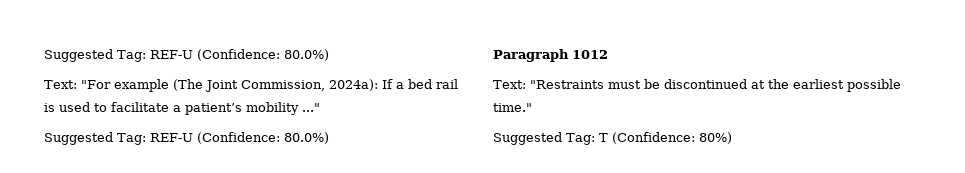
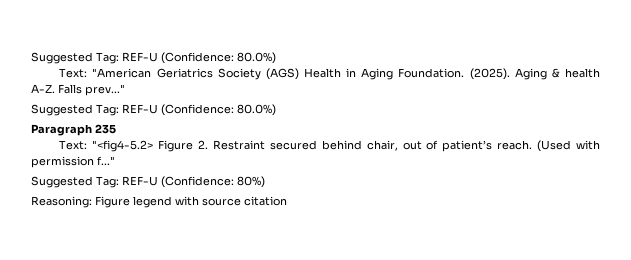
[80,79,458,92] [44,102,320,115] "For example (The Joint Commission, 2024a): If a bed rail is used to facilitate a patient’s mobility ..." -> [92,68,600,80] [31,84,125,96] "American Geriatrics Society (AGS) Health in Aging Foundation. (2025). Aging & health A-Z. Falls prev..."
[572,50,608,59] [493,79,901,92] [493,103,532,112] [493,132,608,145] 1012 // Text: "Restraints must be discontinued at the earliest possible time." // Suggested Tag: T -> [95,124,116,134] [59,140,600,152] [31,156,115,168] [31,176,158,188] 235 // Text: "<fig4-5.2> Figure 2. Restraint secured behind chair, out of patient’s reach. (Used with permission f..." // Suggested Tag: REF-U
(732, 138) none -> [31,196,287,208] // Reasoning: Figure legend with source citation

